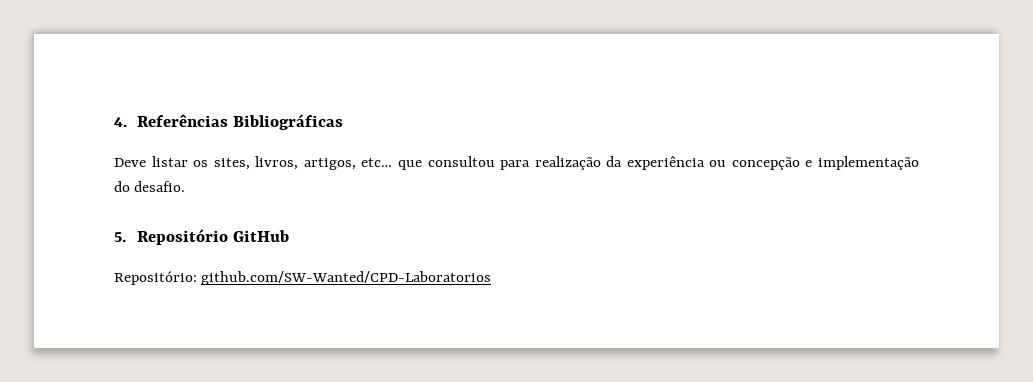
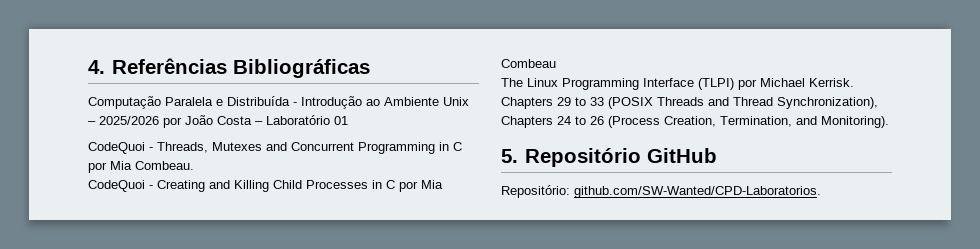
[114,156,919,170] [114,181,186,192] Deve listar os sites, livros, artigos, etc… que consultou para realização da experiência ou concepção e implementação do desafio. -> [88,96,469,109] [88,115,348,128] [88,142,462,154] [88,161,194,173] [88,180,443,192] [501,59,556,68] [501,78,854,90] [501,97,878,109] [501,116,889,128] Computação Paralela e Distribuída - Introdução ao Ambiente Unix – 2025/2026 por João Costa – Laboratório 01 // CodeQuoi - Threads, Mutexes and Concurrent Programming in C por Mia Combeau. // CodeQuoi - Creating and Killing Child Processes in C por Mia Combeau // The Linux Programming Interface (TLPI) por Michael Kerrisk. Chapters 29 to 33 (POSIX Threads and Thread Synchronization), Chapters 24 to 26 (Process Creation, Termination, and Monitoring).
[201,271,492,285] github.com/SW-Wanted/CPD-Laboratorios -> [574,186,821,198] github.com/SW-Wanted/CPD-Laboratorios.

